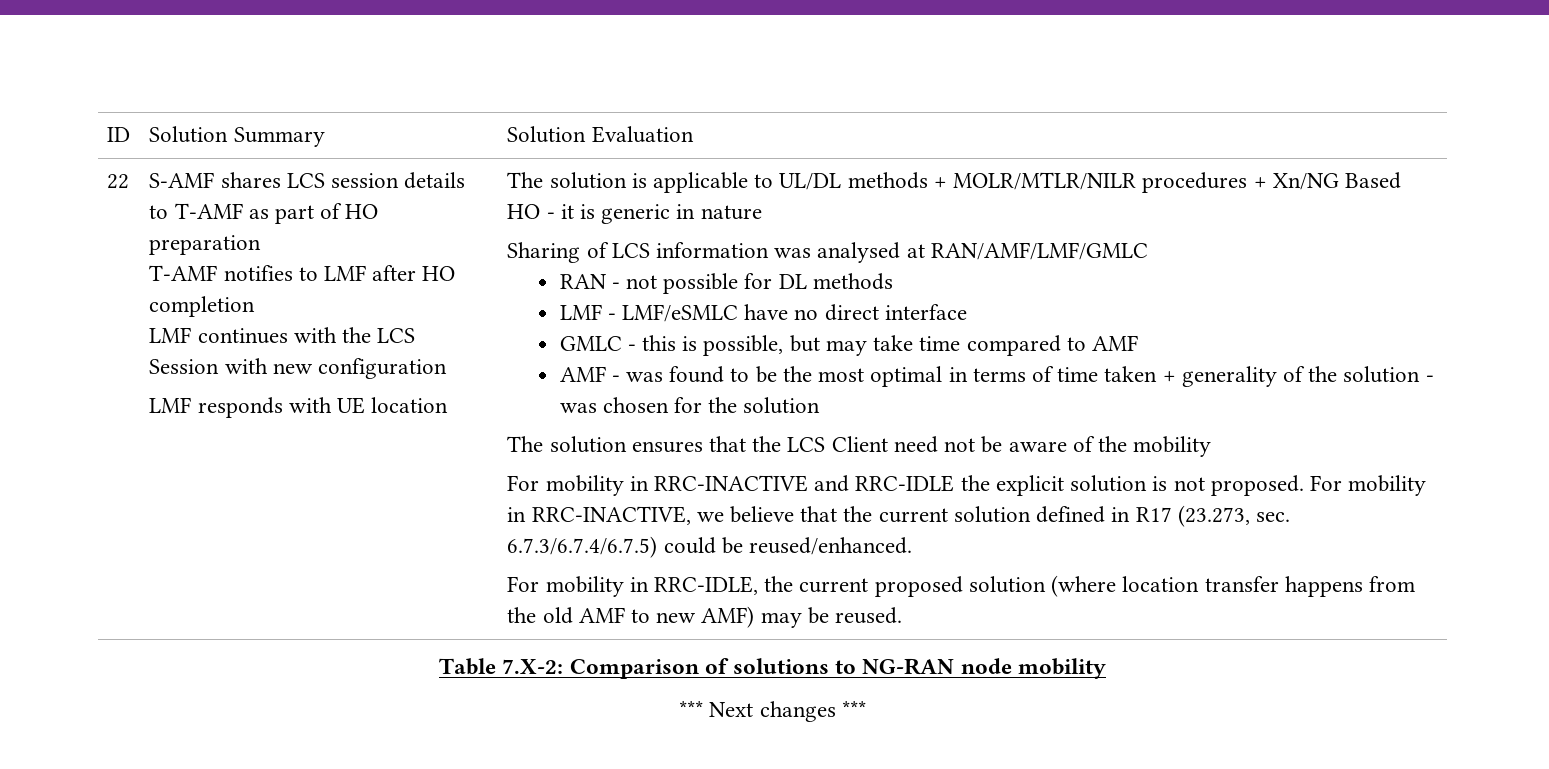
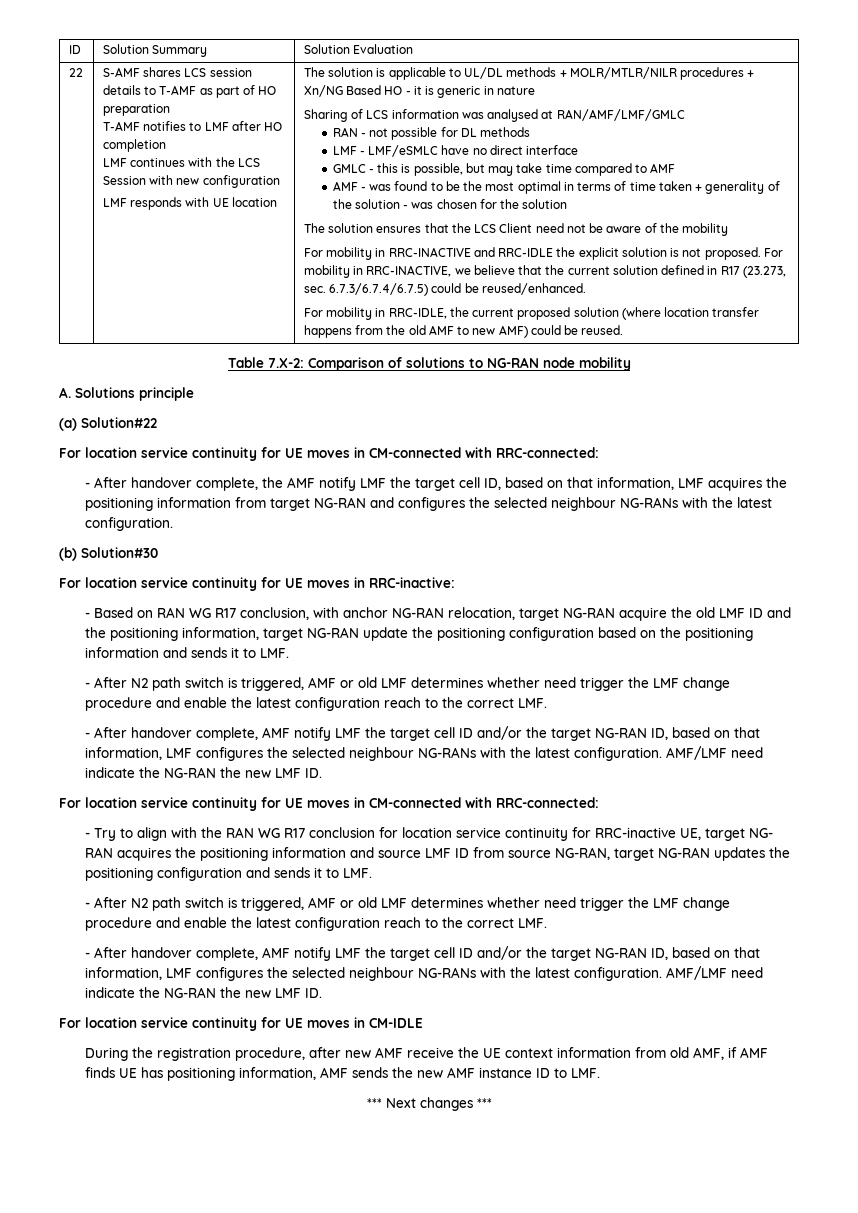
[760,612,802,628] may -> [530,325,561,335] could
(1106, 668) none -> [59,387,194,401] [59,417,157,431] [59,447,599,461] [84,477,787,491] [84,497,772,511] [84,517,173,531] [59,547,158,561] [59,577,455,591] [84,607,791,621] [84,627,753,641] [84,647,289,658] [84,677,730,691] [84,697,547,711] [84,726,760,741] [84,746,763,761] [84,767,322,778] [59,797,599,811] [84,827,773,841] [84,847,790,861] [84,867,372,881] [84,897,730,911] [84,917,547,931] [84,946,760,961] [84,966,763,981] [84,987,322,998] [59,1017,423,1031] [84,1047,768,1061] [84,1067,600,1081] // A. Solutions principle // (a) Solution#22 // For location service continuity for UE moves in CM-connected with RRC-connected: // - After handover complete, the AMF notify LMF the target cell ID, based on that information, LMF acquires the positioning information from target NG-RAN and configures the selected neighbour NG-RANs with the latest configuration. // (b) Solution#30 // For location service continuity for UE moves in RRC-inactive: // - Based on RAN WG R17 conclusion, with anchor NG-RAN relocation, target NG-RAN acquire the old LMF ID and the positioning information, target NG-RAN update the positioning configuration based on the positioning information and sends it to LMF. // - After N2 path switch is triggered, AMF or old LMF determines whether need trigger the LMF change procedure and enable the latest configuration reach to the correct LMF. // - After handover complete, AMF notify LMF the target cell ID and/or the target NG-RAN ID, based on that information, LMF configures the selected neighbour NG-RANs with the latest configuration. AMF/LMF need indicate the NG-RAN the new LMF ID. // For location service continuity for UE moves in CM-connected with RRC-connected: // - Try to align with the RAN WG R17 conclusion for location service continuity for RRC-inactive UE, target NG- RAN acquires the positioning information and source LMF ID from source NG-RAN, target NG-RAN updates the positioning configuration and sends it to LMF. // - After N2 path switch is triggered, AMF or old LMF determines whether need trigger the LMF change procedure and enable the latest configuration reach to the correct LMF. // - After handover complete, AMF notify LMF the target cell ID and/or the target NG-RAN ID, based on that information, LMF configures the selected neighbour NG-RANs with the latest configuration. AMF/LMF need indicate the NG-RAN the new LMF ID. // For location service continuity for UE moves in CM-IDLE // During the registration procedure, after new AMF receive the UE context information from old AMF, if AMF finds UE has positioning information, AMF sends the new AMF instance ID to LMF.

